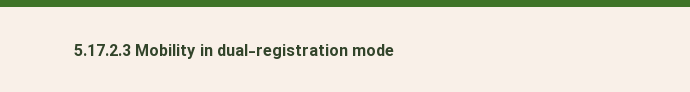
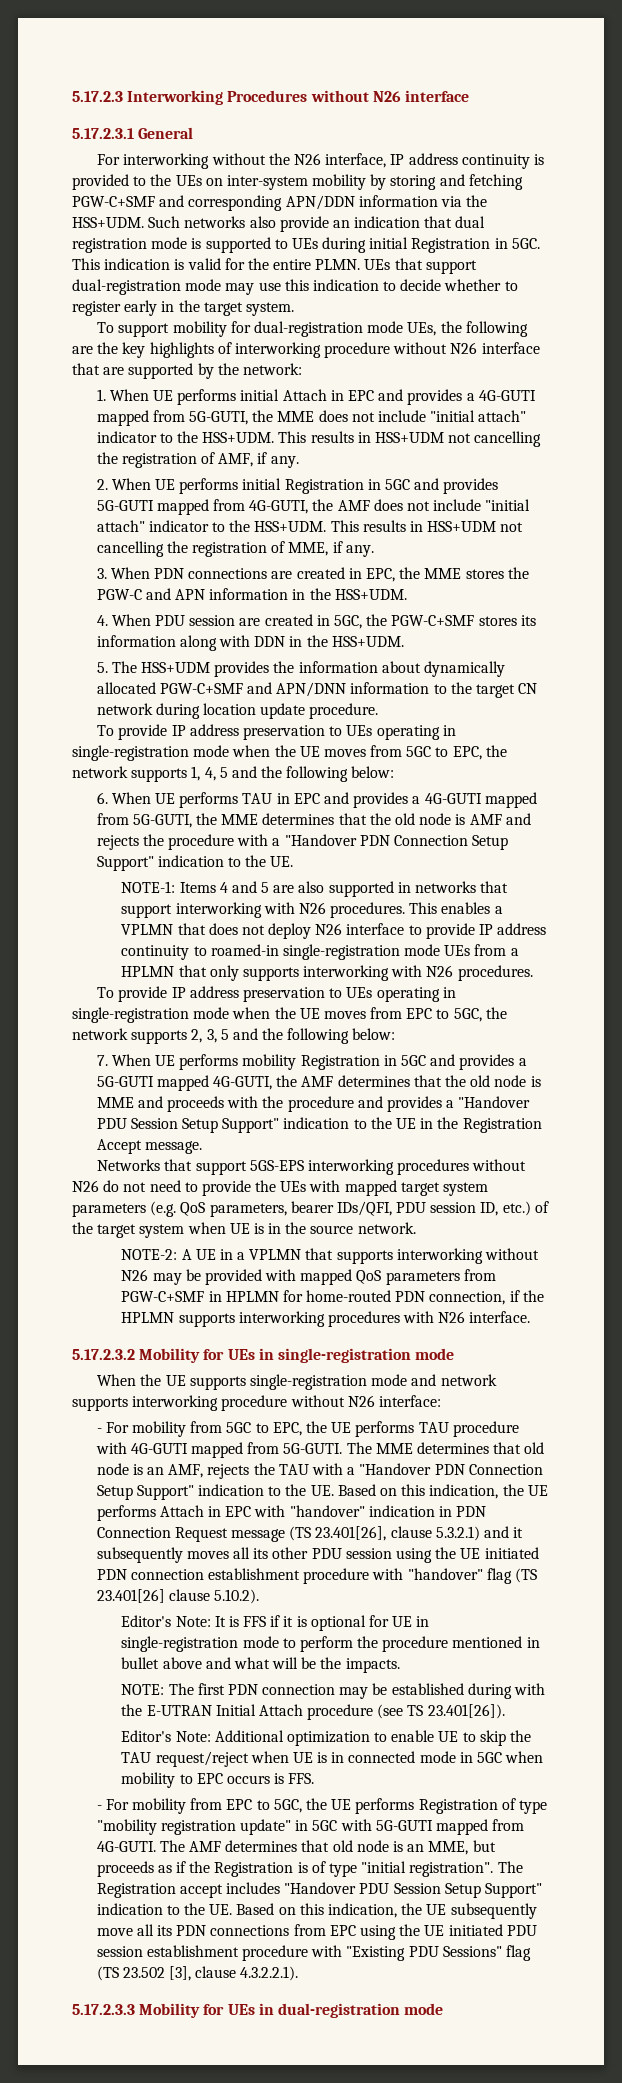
[135,44,197,59] Mobility -> [127,90,469,105] [72,127,194,139] [97,153,544,169] [72,174,523,190] [72,195,488,211] [72,216,486,232] [72,237,540,253] [72,258,477,274] [72,279,518,295] [72,300,294,316] [97,321,528,337] [72,342,540,358] [72,363,302,379] [96,389,536,405] [96,410,527,426] [96,431,542,447] [96,452,299,468] [96,478,499,494] [96,499,531,515] [96,520,524,532] [96,541,374,557] [96,567,529,582] [96,588,407,600] [96,614,536,629] [96,635,404,651] [96,661,505,677] [96,682,538,698] [96,703,379,719] [97,724,456,740] [72,745,507,761] [72,766,395,782] [96,792,537,808] [96,813,531,828] [96,834,509,850] [96,855,294,871] [121,881,509,897] [121,902,503,918] [121,923,547,939] [121,944,519,960] [121,965,533,981] [97,986,456,1002] [72,1007,507,1023] [72,1028,396,1044] [96,1054,527,1070] [96,1075,541,1091] [96,1096,531,1112] [96,1117,542,1133] [96,1139,202,1154] [97,1159,527,1175] [72,1180,489,1196] [72,1201,549,1217] [72,1222,416,1238] [121,1248,539,1264] [121,1269,496,1285] [121,1290,544,1305] [121,1311,531,1327] [72,1348,455,1363] [97,1374,497,1390] [72,1395,441,1411] [96,1421,519,1437] [95,1442,545,1458] [96,1463,543,1479] [96,1484,548,1500] [96,1505,487,1521] [96,1526,524,1542] [96,1547,539,1563] [96,1568,537,1584] [96,1589,260,1604] [121,1615,430,1631] [121,1636,540,1652] [121,1657,400,1673] [121,1683,545,1699] [121,1704,505,1720] [121,1730,531,1746] [121,1751,544,1767] [121,1772,315,1788] [96,1798,547,1814] [96,1819,525,1835] [96,1840,496,1855] [96,1861,523,1877] [96,1882,542,1898] [96,1903,537,1919] [96,1924,537,1940] [96,1945,531,1961] [96,1966,299,1981] [72,2003,255,2018] Interworking Procedures without N26 interface // 5.17.2.3.1 General // For interworking without the N26 interface, IP address continuity is provided to the UEs on inter-system mobility by storing and fetching PGW-C+SMF and corresponding APN/DDN information via the HSS+UDM. Such networks also provide an indication that dual registration mode is supported to UEs during initial Registration in 5GC. This indication is valid for the entire PLMN. UEs that support dual-registration mode may use this indication to decide whether to register early in the target system. // To support mobility for dual-registration mode UEs, the following are the key highlights of interworking procedure without N26 interface that are supported by the network: // 1. When UE performs initial Attach in EPC and provides a 4G-GUTI mapped from 5G-GUTI, the MME does not include "initial attach" indicator to the HSS+UDM. This results in HSS+UDM not cancelling the registration of AMF, if any. // 2. When UE performs initial Registration in 5GC and provides 5G-GUTI mapped from 4G-GUTI, the AMF does not include "initial attach" indicator to the HSS+UDM. This results in HSS+UDM not cancelling the registration of MME, if any. // 3. When PDN connections are created in EPC, the MME stores the PGW-C and APN information in the HSS+UDM. // 4. When PDU session are created in 5GC, the PGW-C+SMF stores its information along with DDN in the HSS+UDM. // 5. The HSS+UDM provides the information about dynamically allocated PGW-C+SMF and APN/DNN information to the target CN network during location update procedure. // To provide IP address preservation to UEs operating in single-registration mode when the UE moves from 5GC to EPC, the network supports 1, 4, 5 and the following below: // 6. When UE performs TAU in EPC and provides a 4G-GUTI mapped from 5G-GUTI, the MME determines that the old node is AMF and rejects the procedure with a "Handover PDN Connection Setup Support" indication to the UE. // NOTE-1: Items 4 and 5 are also supported in networks that support interworking with N26 procedures. This enables a VPLMN that does not deploy N26 interface to provide IP address continuity to roamed-in single-registration mode UEs from a HPLMN that only supports interworking with N26 procedures. // To provide IP address preservation to UEs operating in single-registration mode when the UE moves from EPC to 5GC, the network supports 2, 3, 5 and the following below: // 7. When UE performs mobility Registration in 5GC and provides a 5G-GUTI mapped 4G-GUTI, the AMF determines that the old node is MME and proceeds with the procedure and provides a "Handover PDU Session Setup Support" indication to the UE in the Registration Accept message. // Networks that support 5GS-EPS interworking procedures without N26 do not need to provide the UEs with mapped target system parameters (e.g. QoS parameters, bearer IDs/QFI, PDU session ID, etc.) of the target system when UE is in the source network. // NOTE-2: A UE in a VPLMN that supports interworking without N26 may be provided with mapped QoS parameters from PGW-C+SMF in HPLMN for home-routed PDN connection, if the HPLMN supports interworking procedures with N26 interface. // 5.17.2.3.2 Mobility for UEs in single-registration mode // When the UE supports single-registration mode and network supports interworking procedure without N26 interface: // - For mobility from 5GC to EPC, the UE performs TAU procedure with 4G-GUTI mapped from 5G-GUTI. The MME determines that old node is an AMF, rejects the TAU with a "Handover PDN Connection Setup Support" indication to the UE. Based on this indication, the UE performs Attach in EPC with "handover" indication in PDN Connection Request message (TS 23.401[26], clause 5.3.2.1) and it subsequently moves all its other PDU session using the UE initiated PDN connection establishment procedure with "handover" flag (TS 23.401[26] clause 5.10.2). // Editor's Note: It is FFS if it is optional for UE in single-registration mode to perform the procedure mentioned in bullet above and what will be the impacts. // NOTE: The first PDN connection may be established during with the E-UTRAN Initial Attach procedure (see TS 23.401[26]). // Editor's Note: Additional optimization to enable UE to skip the TAU request/reject when UE is in connected mode in 5GC when mobility to EPC occurs is FFS. // - For mobility from EPC to 5GC, the UE performs Registration of type "mobility registration update" in 5GC with 5G-GUTI mapped from 4G-GUTI. The AMF determines that old node is an MME, but proceeds as if the Registration is of type "initial registration". The Registration accept includes "Handover PDU Session Setup Support" indication to the UE. Based on this indication, the UE subsequently move all its PDN connections from EPC using the UE initiated PDU session establishment procedure with "Existing PDU Sessions" flag (TS 23.502 [3], clause 4.3.2.2.1). // 5.17.2.3.3 Mobility for UEs

